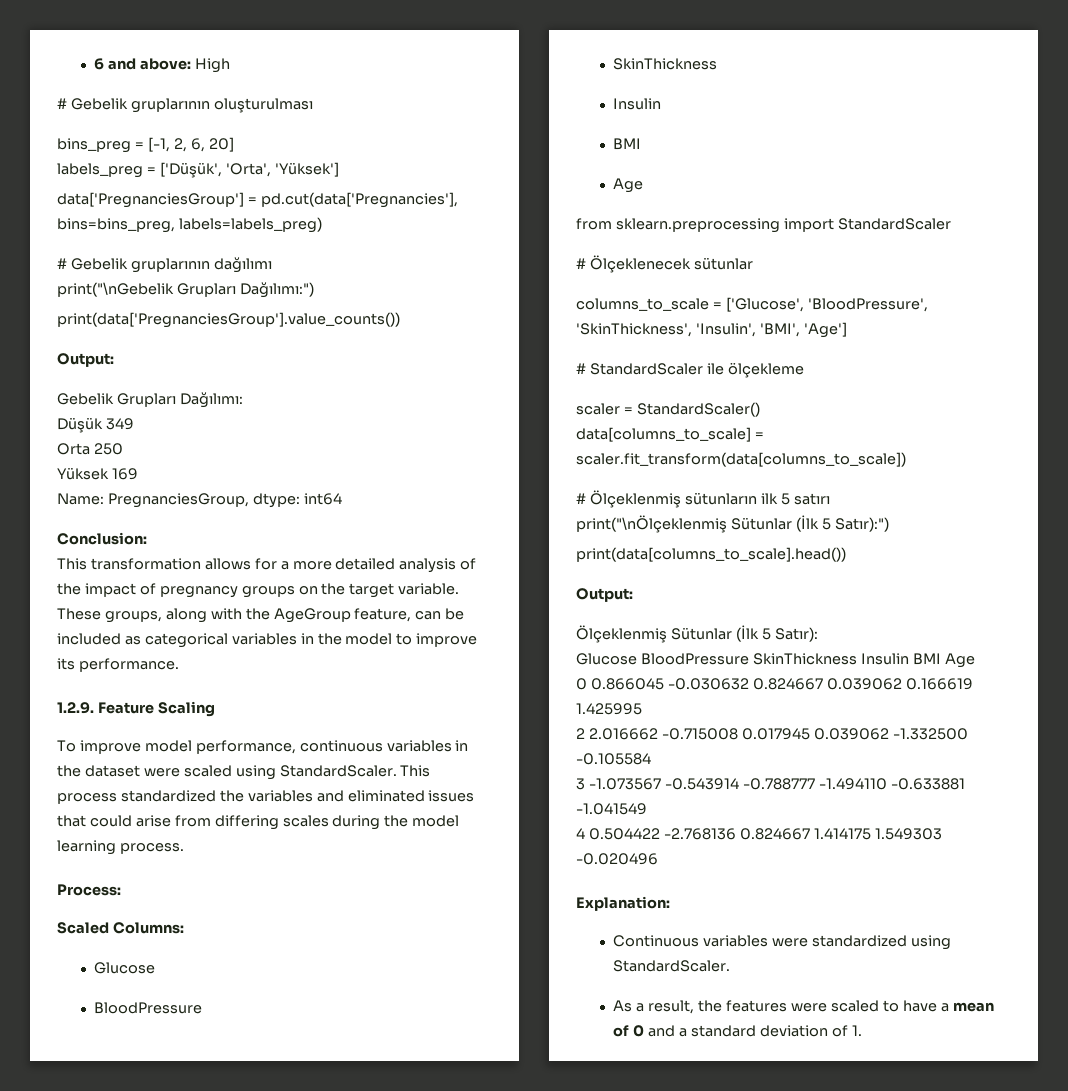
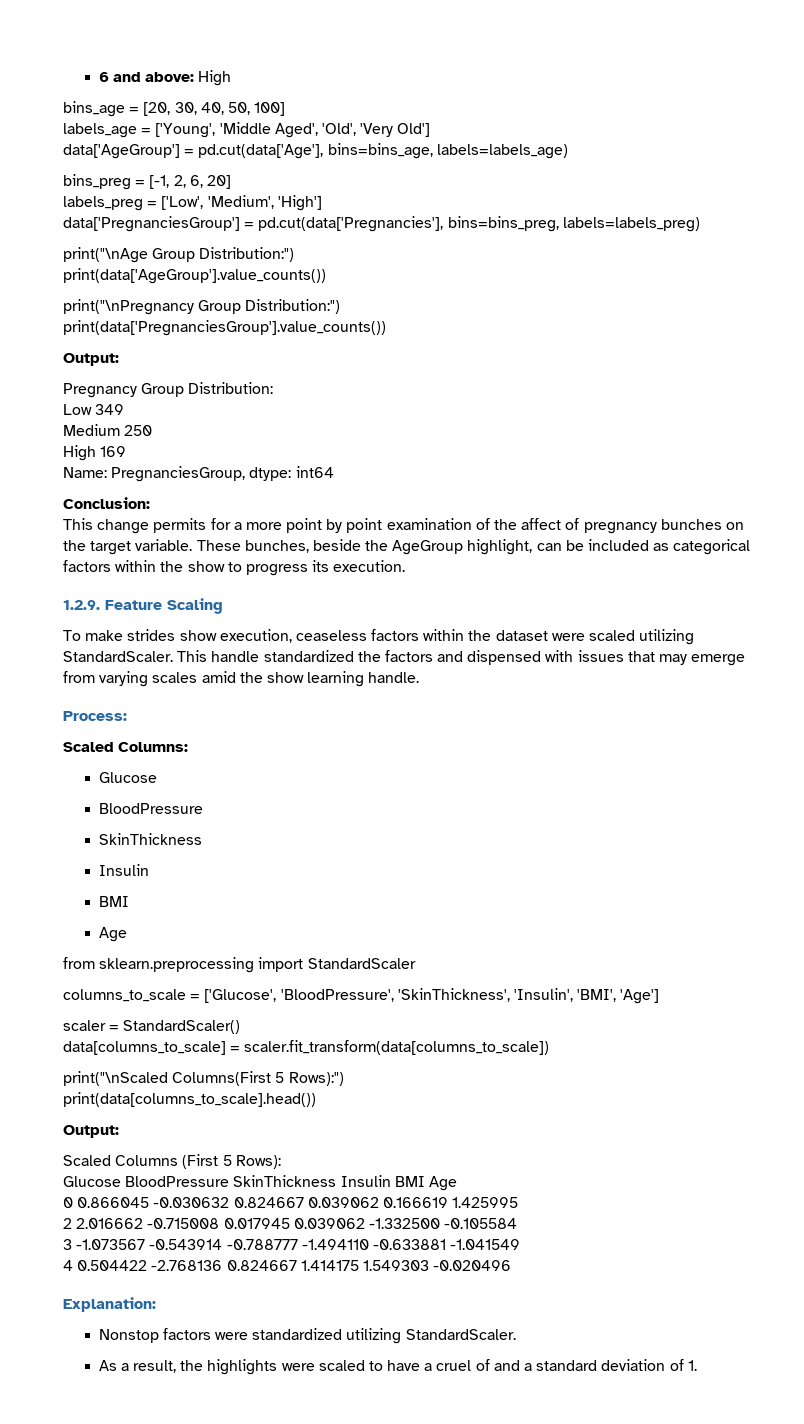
[57,98,313,113] # Gebelik gruplarının oluşturulması -> [63,101,286,117] [63,122,431,138] [63,143,568,159] bins_age = [20, 30, 40, 50, 100] // labels_age = ['Young', 'Middle Aged', 'Old', 'Very Old'] // data['AgeGroup'] = pd.cut(data['Age'], bins=bins_age, labels=labels_age)
[159,162,339,178] ['Düşük', 'Orta', 'Yüksek'] -> [161,195,322,211] ['Low', 'Medium', 'High']
[57,257,272,273] [57,282,314,298] [57,312,400,328] [57,353,114,367] [57,392,243,408] [57,417,103,433] # Gebelik gruplarının dağılımı // print("\nGebelik Grupları Dağılımı:") // print(data['PregnanciesGroup'].value_counts()) // Output: // Gebelik Grupları Dağılımı: // Düşük -> [63,247,295,263] [63,268,326,284] [63,299,341,315] [63,320,386,336] [63,353,119,366] [63,382,274,398] [63,404,92,415] print("\nAge Group Distribution:") // print(data['AgeGroup'].value_counts()) // print("\nPregnancy Group Distribution:") // print(data['PregnanciesGroup'].value_counts()) // Output: // Pregnancy Group Distribution: // Low
[57,443,90,455] Orta -> [63,424,120,436] Medium
[57,467,109,480] Yüksek -> [63,445,96,461] High
[90,558,251,570] transformation allows -> [97,518,207,534] change permits
[335,558,457,573] detailed analysis -> [286,518,472,533] point by point examination
[84,583,136,597] impact -> [521,518,562,530] affect
[241,586,295,598] groups -> [660,519,722,530] bunches
[104,608,242,623] groups, along with -> [244,539,361,553] bunches, beside
[354,608,412,622] feature, -> [467,539,533,555] highlight,
[231,633,478,647] [57,658,179,672] [57,701,215,717] [57,740,469,754] variables in the model to improve its performance. // 1.2.9. Feature Scaling // To improve model performance, continuous variables in -> [63,560,406,576] [63,598,223,614] [63,629,465,643] factors within the show to progress its execution. // 1.2.9. Feature Scaling // To make strides show execution, ceaseless factors within
[235,765,276,780] using -> [639,629,695,645] utilizing
[57,793,117,804] process -> [211,651,260,662] handle
[247,790,475,802] [57,815,460,830] [57,840,184,855] variables and eliminated issues that could arise from differing scales during the model learning process. -> [384,650,746,666] [63,671,420,687] factors and dispensed with issues that may emerge from varying scales amid the show learning handle.
[576,255,753,273] // # Ölçeklenecek sütunlar -> (416, 963) none
[576,362,804,378] // # StandardScaler ile ölçekleme -> (660, 996) none
[576,490,830,508] [576,515,889,533] [576,547,846,562] [576,588,633,602] [576,625,818,643] # Ölçeklenmiş sütunların ilk 5 satırı // print("\nÖlçeklenmiş Sütunlar (İlk 5 Satır):") // print(data[columns_to_scale].head()) // Output: // Ölçeklenmiş Sütunlar (İlk 5 Satır): -> [63,1071,344,1086] [63,1092,316,1107] [63,1125,119,1138] [63,1154,281,1169] print("\nScaled Columns(First 5 Rows):") // print(data[columns_to_scale].head()) // Output: // Scaled Columns (First 5 Rows):
[613,935,769,947] Continuous variables -> [98,1328,211,1343] Nonstop factors
[911,935,952,950] using -> [346,1328,402,1344] utilizing
[726,1000,788,1012] features -> [207,1359,278,1375] highlights
[952,1002,994,1012] [613,1025,645,1037] mean of 0 -> [436,1359,490,1371] cruel of

